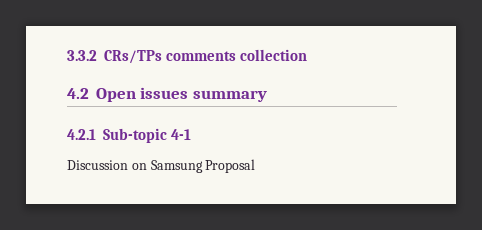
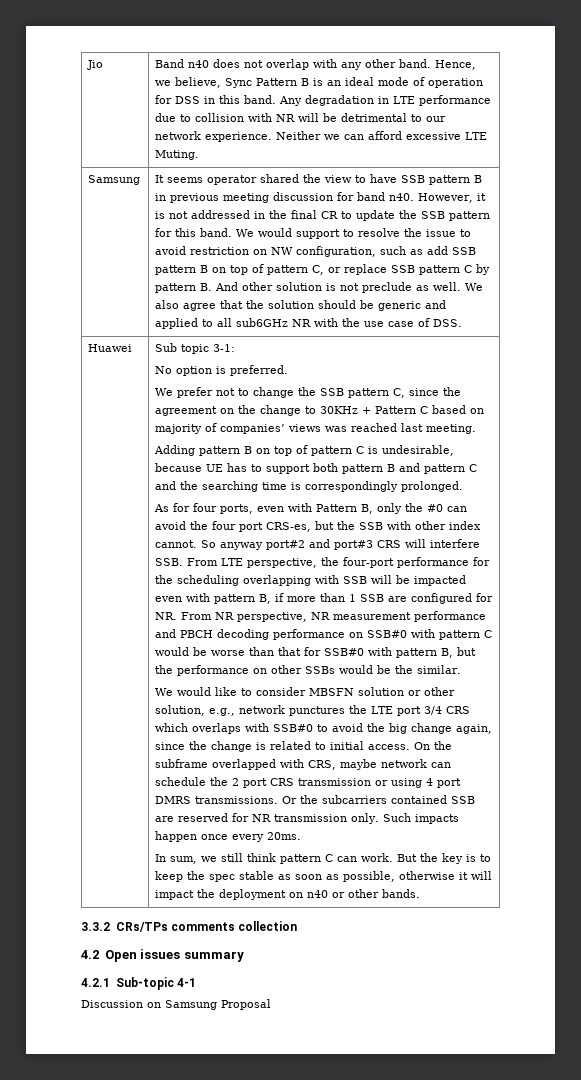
(67, 55) none -> [87,60,104,70] [155,59,477,70] [155,77,484,88] [155,95,492,106] [155,113,447,122] [155,131,488,142] [155,150,200,160] [88,175,141,185] [155,174,483,185] [155,192,487,203] [155,210,491,221] [155,228,472,239] [155,246,477,257] [155,264,491,275] [155,282,484,293] [155,300,447,311] [155,318,463,329] [88,344,133,352] [155,343,236,354] [155,365,289,376] [155,387,462,398] [155,405,485,416] [155,423,477,434] [154,445,455,456] [155,463,478,474] [155,481,464,492] [154,503,468,514] [155,521,482,532] [155,539,481,550] [155,557,491,568] [155,575,467,586] [155,593,494,604] [155,611,487,622] [155,629,493,640] [155,647,477,658] [155,665,462,676] [155,687,456,696] [155,705,471,716] [155,723,493,734] [155,741,453,752] [155,759,452,770] [155,777,462,788] [155,795,476,804] [155,813,460,824] [155,831,302,842] [155,853,492,864] [155,871,493,882] [155,889,421,900] Jio | Band n40 does not overlap with any other band. Hence, we believe, Sync Pattern B is an ideal mode of operation for DSS in this band. Any degradation in LTE performance due to collision with NR will be detrimental to our network experience. Neither we can afford excessive LTE Muting. // Samsung | It seems operator shared the view to have SSB pattern B in previous meeting discussion for band n40. However, it is not addressed in the final CR to update the SSB pattern for this band. We would support to resolve the issue to avoid restriction on NW configuration, such as add SSB pattern B on top of pattern C, or replace SSB pattern C by pattern B. And other solution is not preclude as well. We also agree that the solution should be generic and applied to all sub6GHz NR with the use case of DSS. // Huawei | Sub topic 3-1: // No option is preferred. // We prefer not to change the SSB pattern C, since the agreement on the change to 30KHz + Pattern C based on majority of companies’ views was reached last meeting. // Adding pattern B on top of pattern C is undesirable, because UE has to support both pattern B and pattern C and the searching time is correspondingly prolonged. // As for four ports, even with Pattern B, only the #0 can avoid the four port CRS-es, but the SSB with other index cannot. So anyway port#2 and port#3 CRS will interfere SSB. From LTE perspective, the four-port performance for the scheduling overlapping with SSB will be impacted even with pattern B, if more than 1 SSB are configured for NR. From NR perspective, NR measurement performance and PBCH decoding performance on SSB#0 with pattern C would be worse than that for SSB#0 with pattern B, but the performance on other SSBs would be the similar. // We would like to consider MBSFN solution or other solution, e.g., network punctures the LTE port 3/4 CRS which overlaps with SSB#0 to avoid the big change again, since the change is related to initial access. On the subframe overlapped with CRS, maybe network can schedule the 2 port CRS transmission or using 4 port DMRS transmissions. Or the subcarriers contained SSB are reserved for NR transmission only. Such impacts happen once every 20ms. // In sum, we still think pattern C can work. But the key is to keep the spec stable as soon as possible, otherwise it will impact the deployment on n40 or other bands. //

